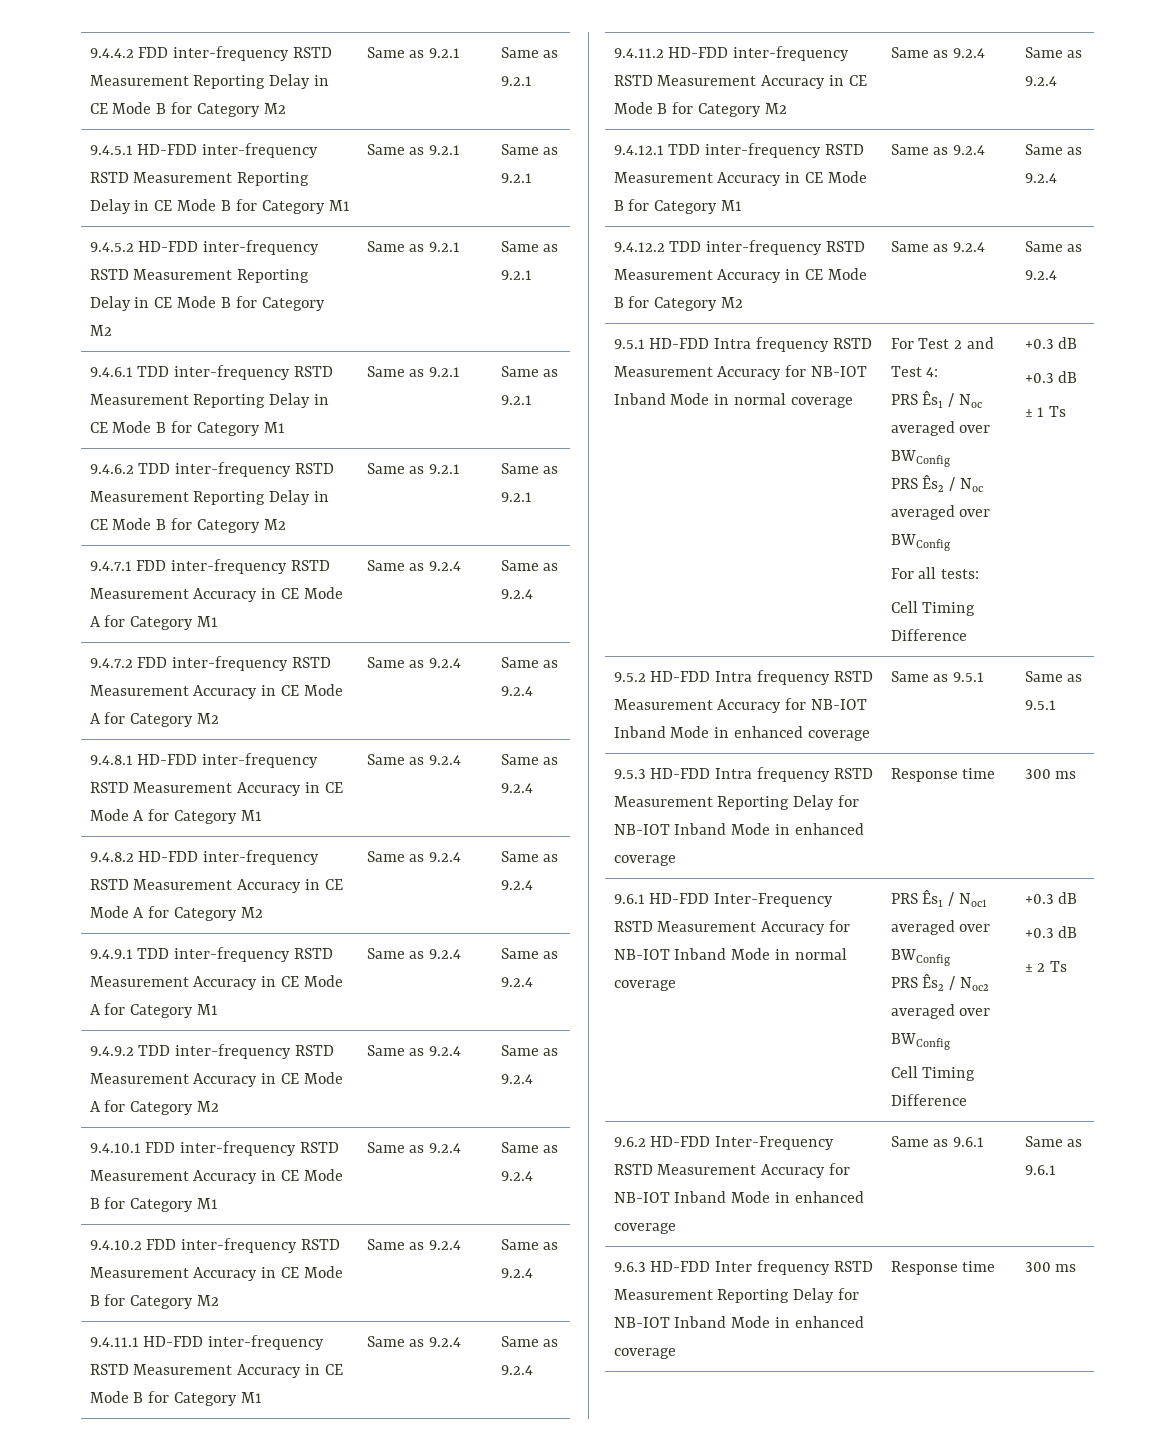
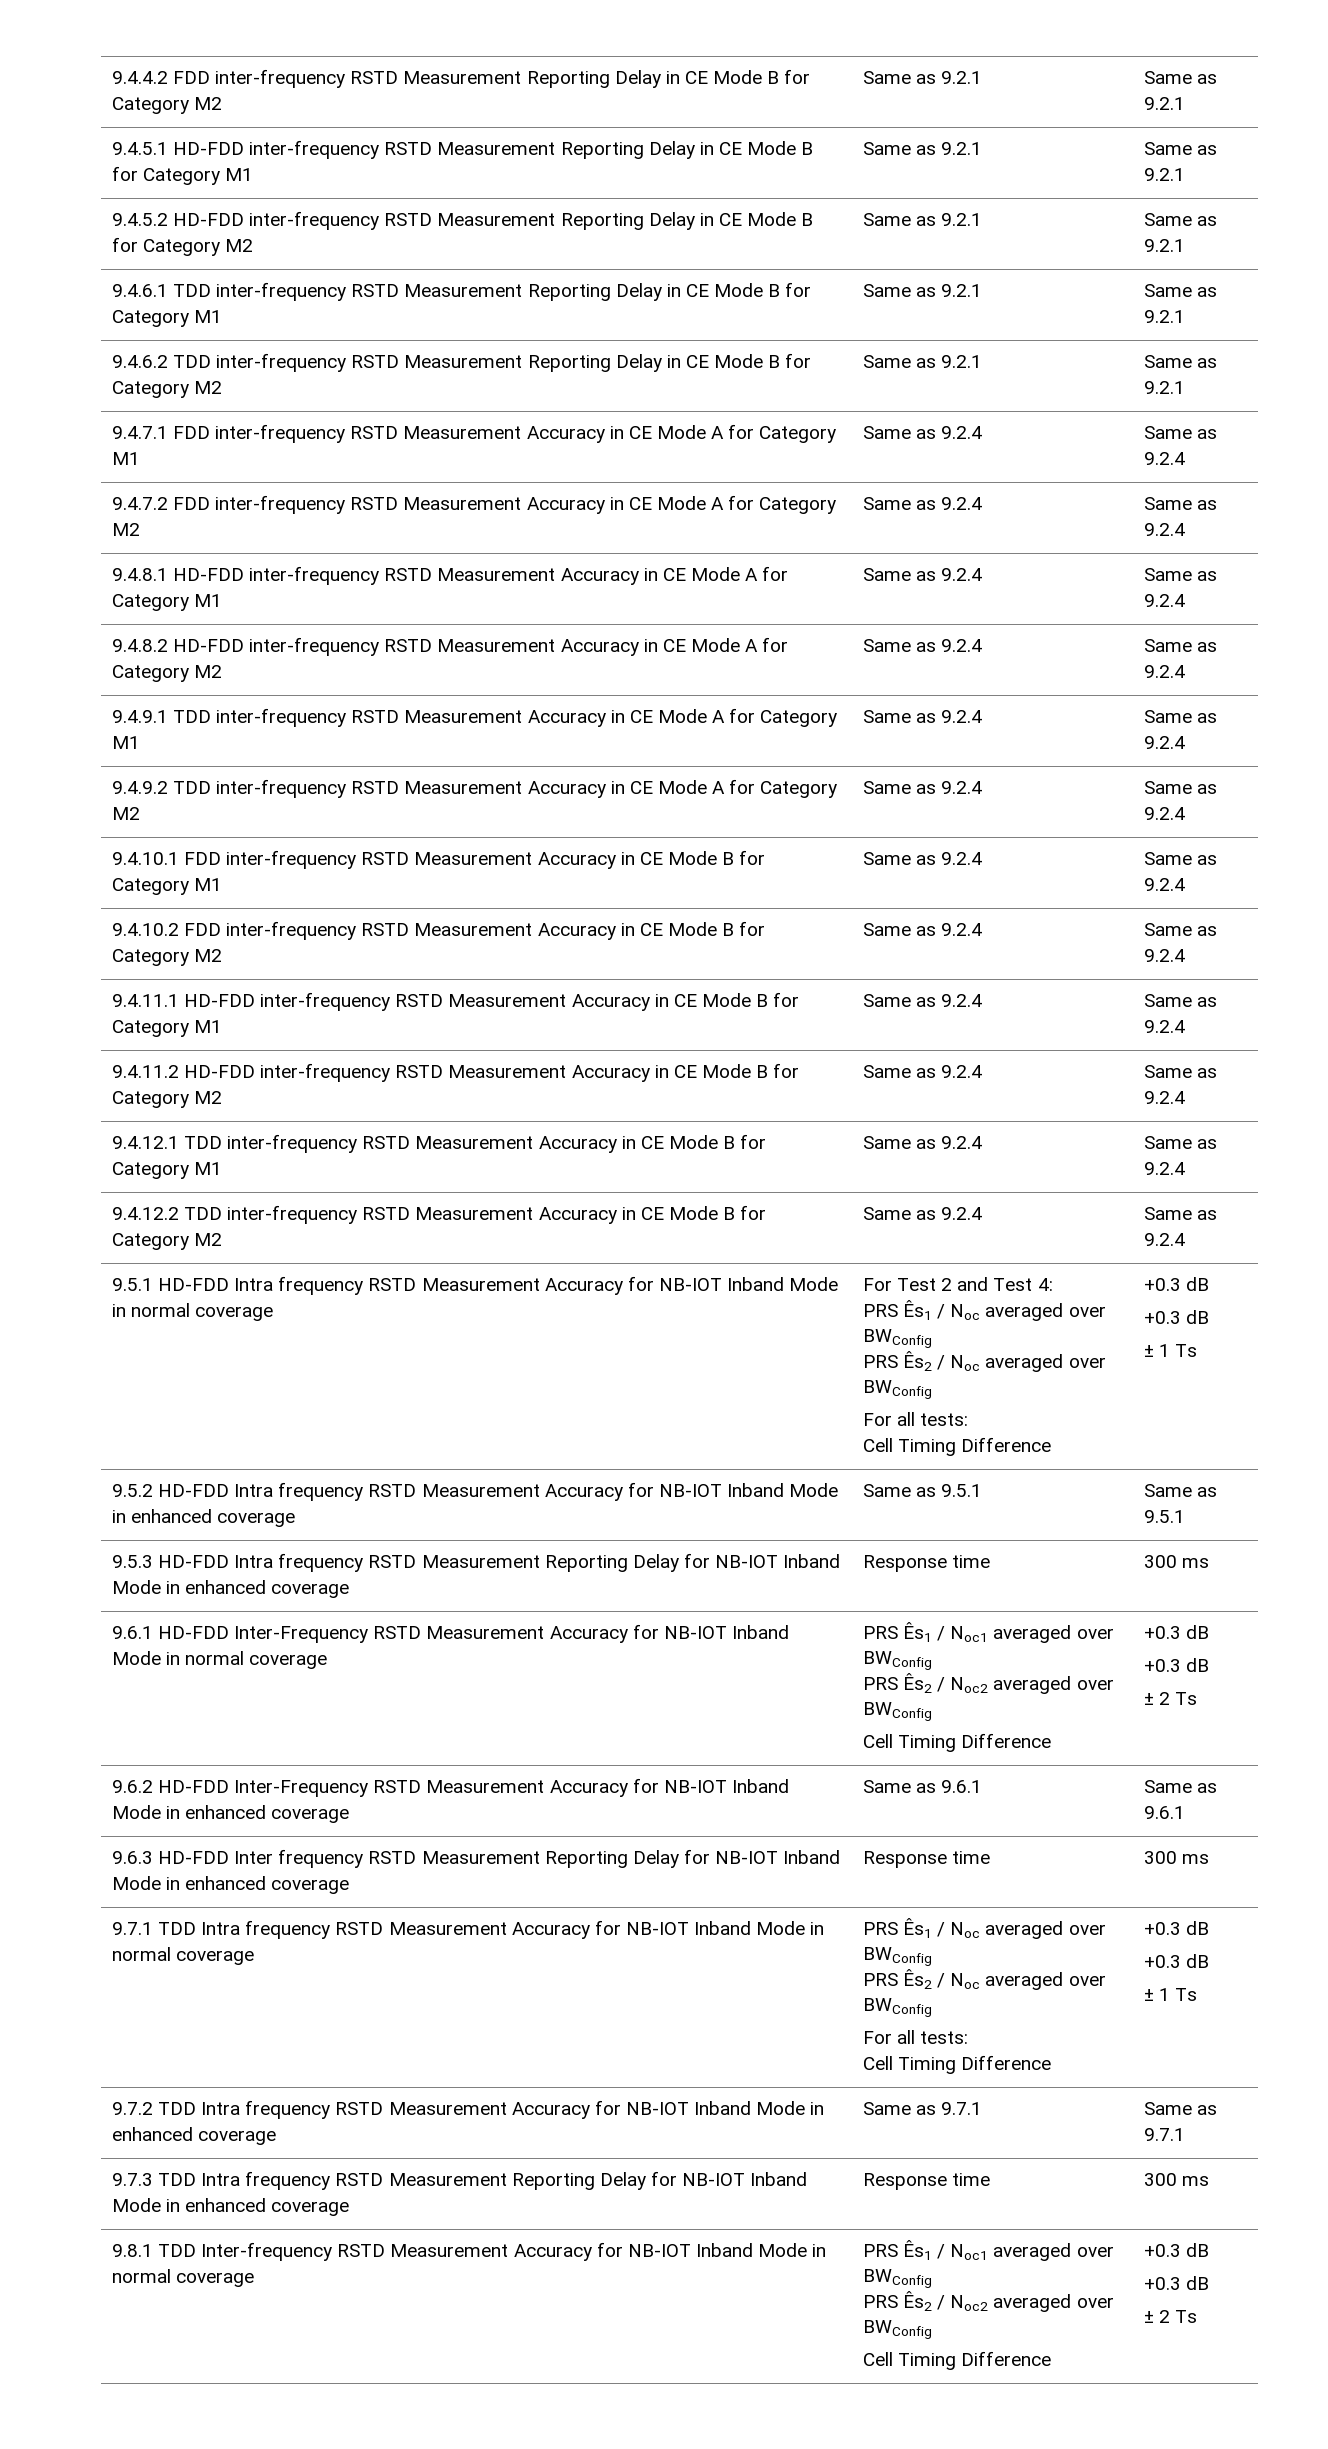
(1077, 1268) none -> [111,1920,825,1939] [111,1947,255,1965] [862,1918,1106,1939] [862,1947,932,1966] [862,1969,1106,1990] [862,1998,932,2017] [862,2030,969,2044] [862,2055,1052,2074] [1143,1921,1210,1935] [1143,1954,1210,1968] [1143,1988,1198,2001] [111,2100,825,2119] [111,2127,277,2145] [862,2102,983,2115] [1143,2102,1218,2115] [1143,2128,1185,2141] [111,2171,808,2190] [111,2198,350,2216] [862,2173,991,2190] [1143,2173,1210,2186] [111,2242,827,2261] [111,2269,255,2287] [862,2240,1114,2261] [862,2269,932,2288] [862,2291,1114,2312] [862,2320,932,2339] [862,2351,1052,2370] [1143,2243,1210,2257] [1143,2276,1210,2290] [1143,2310,1198,2323] // 9.7.1 TDD Intra frequency RSTD Measurement Accuracy for NB-IOT Inband Mode in normal coverage | PRS Ês1 / Noc averaged over BWConfig // PRS Ês2 / Noc averaged over BWConfig // For all tests: // Cell Timing Difference | +0.3 dB // +0.3 dB // ± 1 Ts // 9.7.2 TDD Intra frequency RSTD Measurement Accuracy for NB-IOT Inband Mode in enhanced coverage | Same as 9.7.1 | Same as 9.7.1 // 9.7.3 TDD Intra frequency RSTD Measurement Reporting Delay for NB-IOT Inband Mode in enhanced coverage | Response time | 300 ms // 9.8.1 TDD Inter-frequency RSTD Measurement Accuracy for NB-IOT Inband Mode in normal coverage | PRS Ês1 / Noc1 averaged over BWConfig // PRS Ês2 / Noc2 averaged over BWConfig // Cell Timing Difference | +0.3 dB // +0.3 dB // ± 2 Ts

